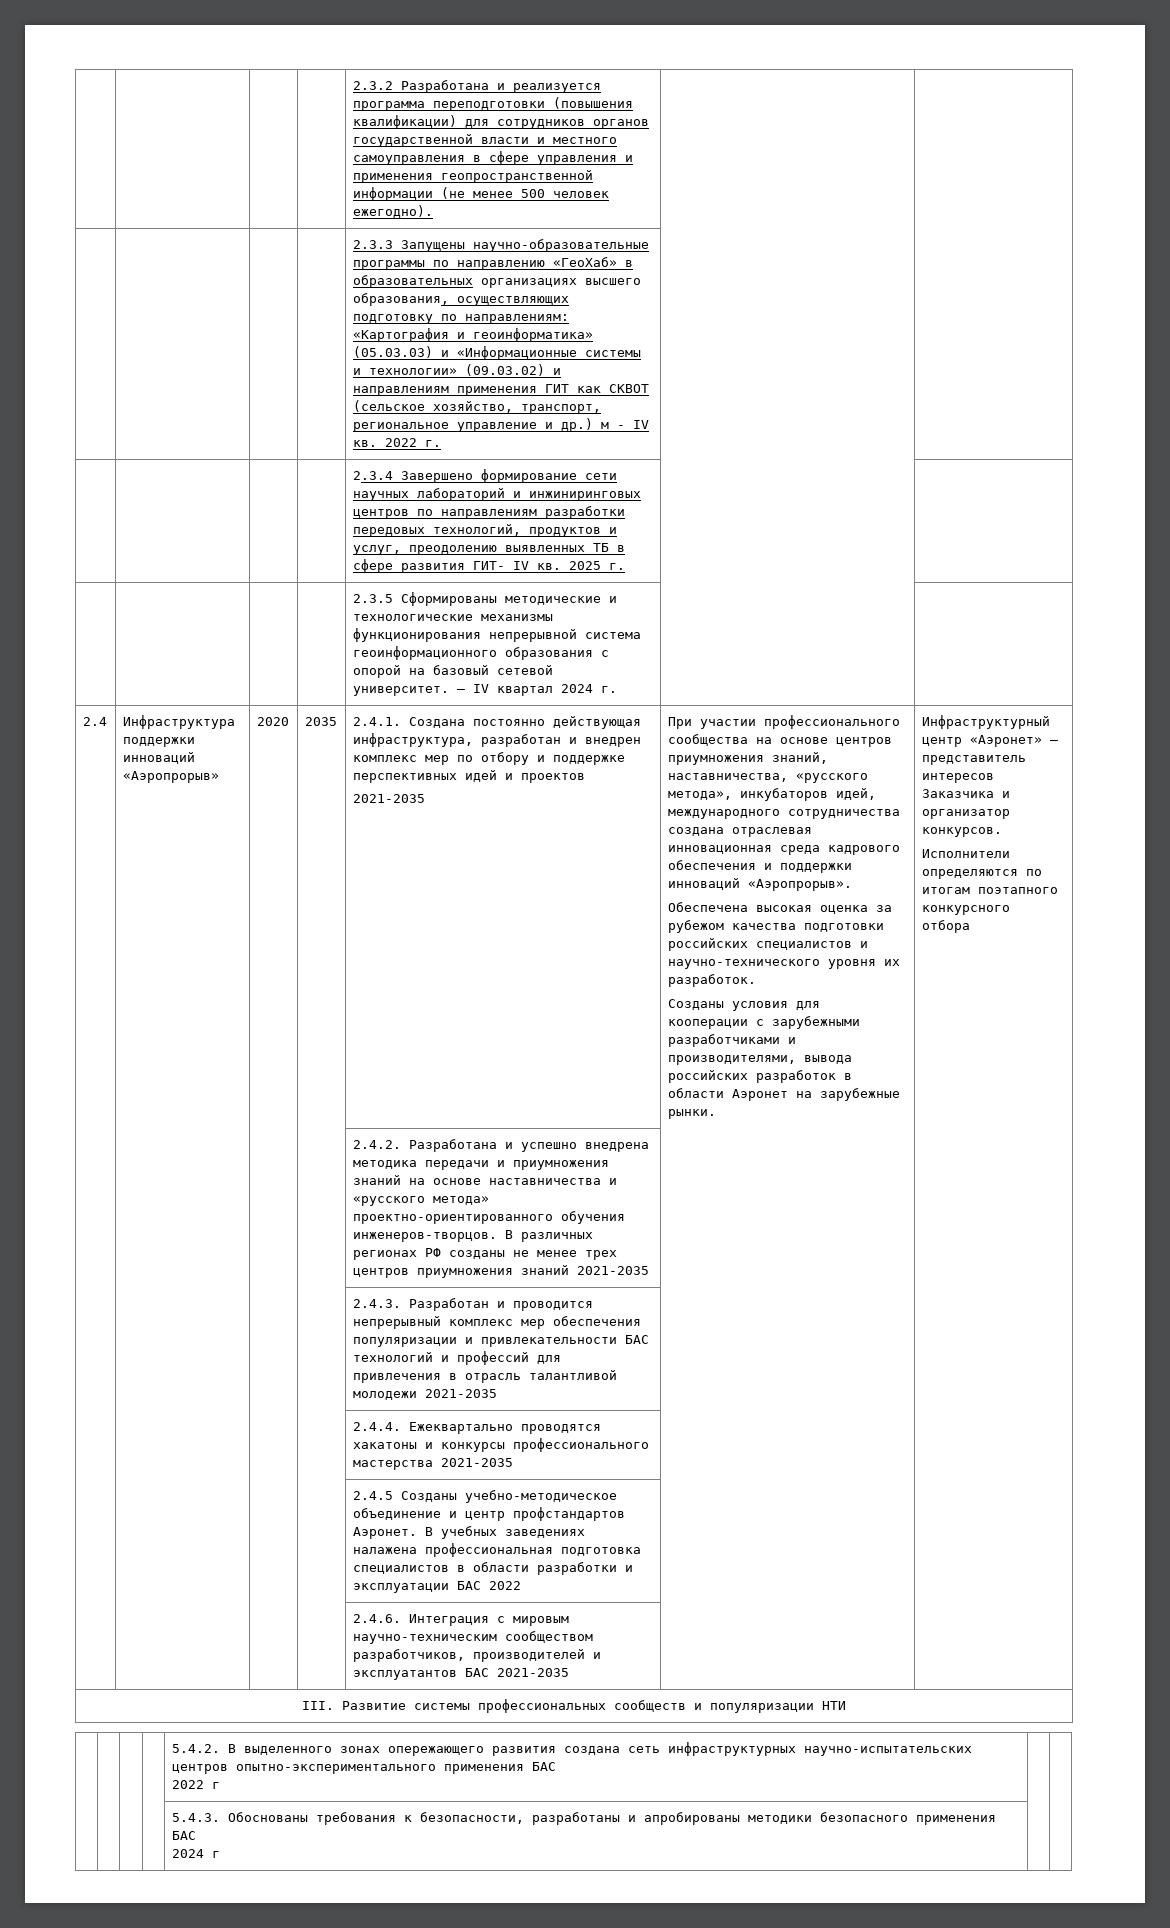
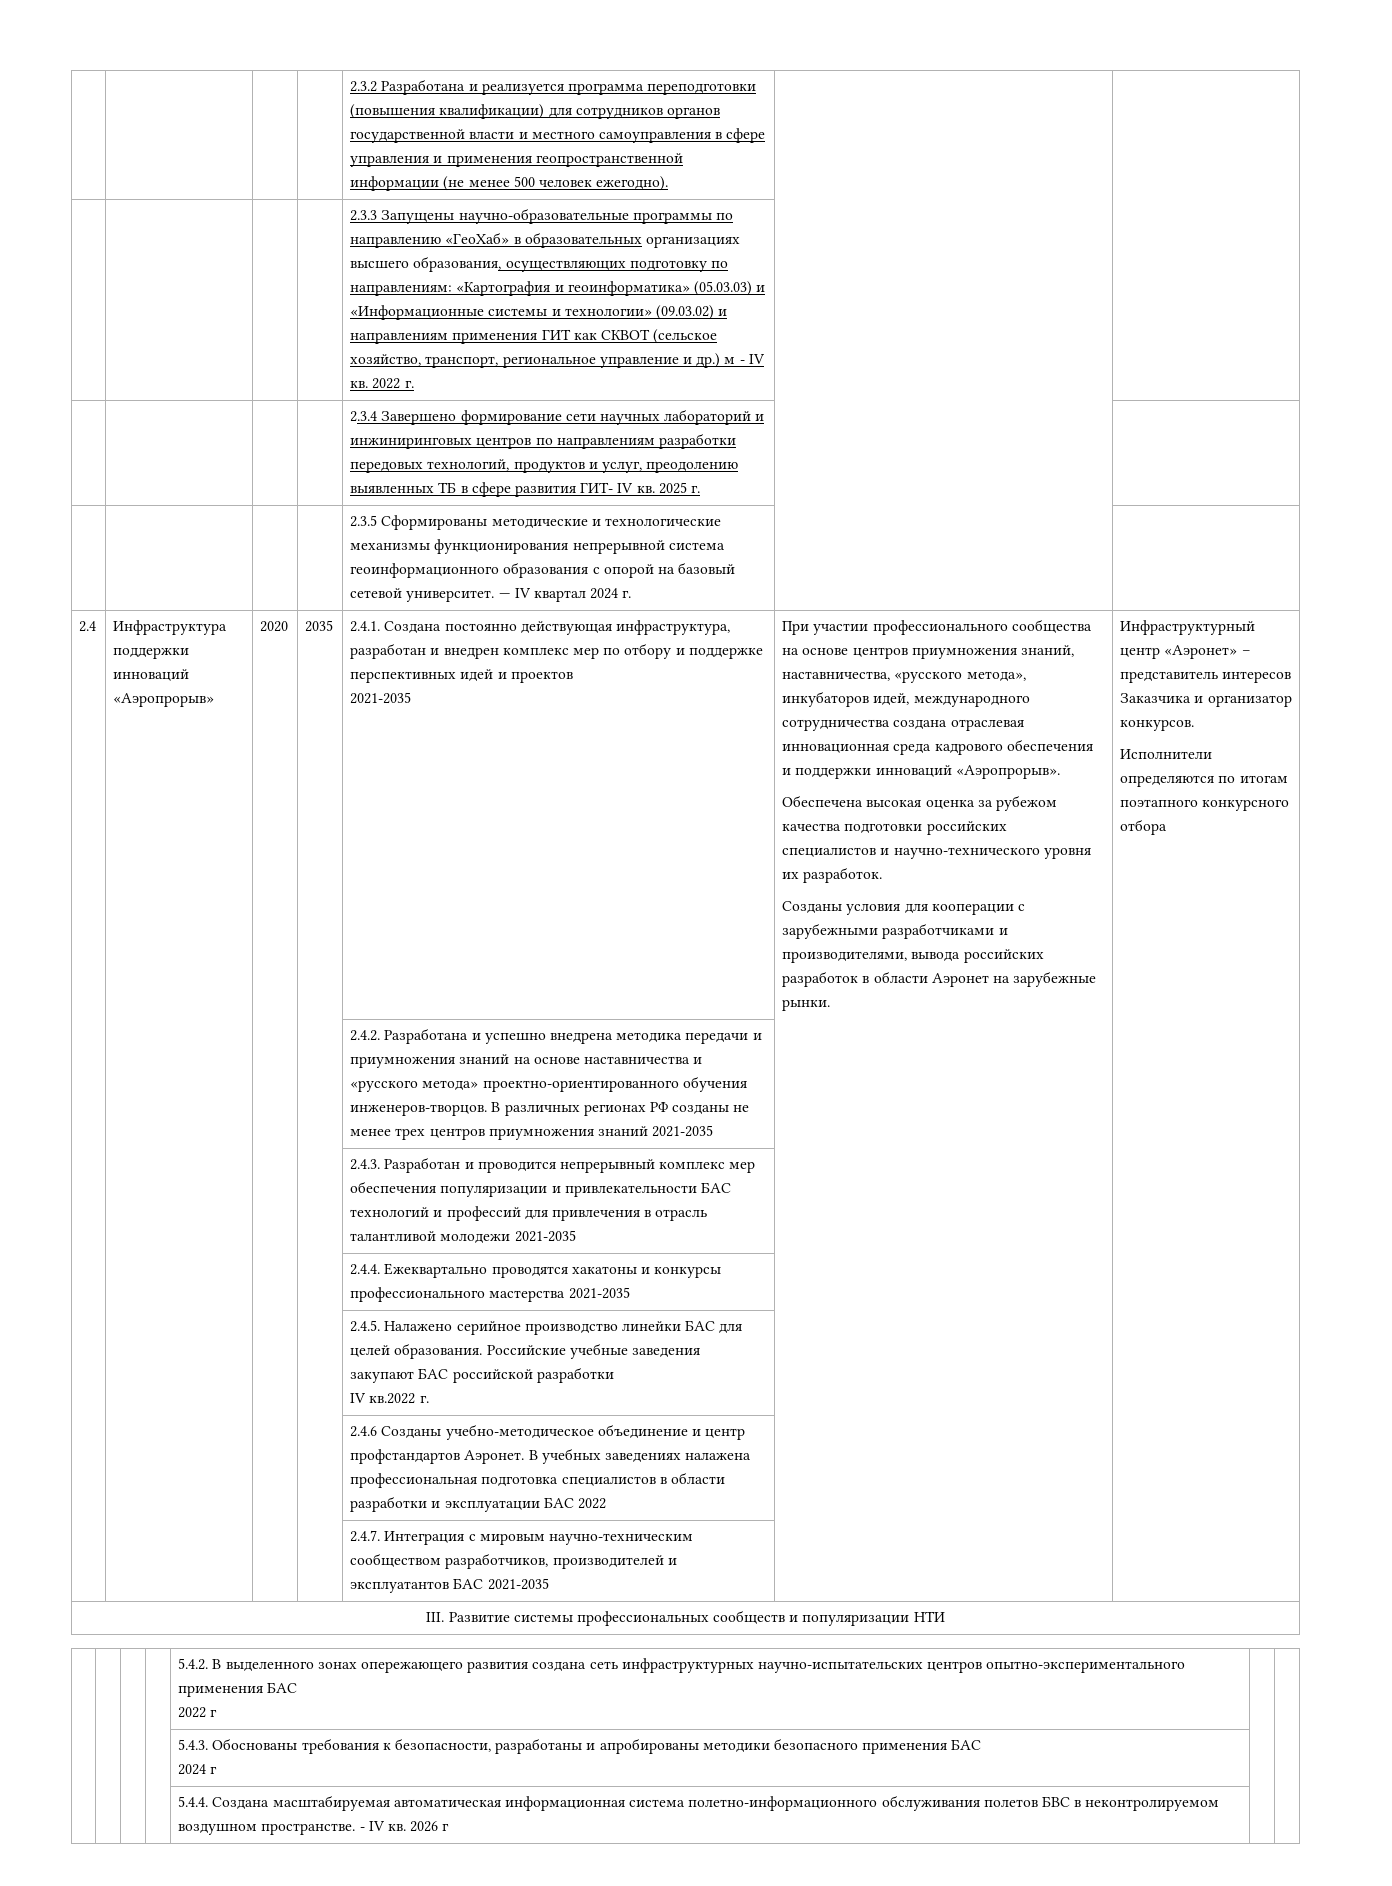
[352,1491,393,1500] 2.4.5 -> [350,1320,743,1335] [350,1343,700,1359] [350,1367,614,1383] [350,1393,429,1404] [350,1426,378,1437] 2.4.5. Налажено серийное производство линейки БАС для целей образования. Российские учебные заведения закупают БАС российской разработки // IV кв.2022 г. | | // | | | | 2.4.6
[352,1614,401,1623] 2.4.6. -> [350,1530,381,1542] 2.4.7.
(220, 1854) none -> [178,1795,1220,1811] [178,1821,450,1835] // | | | | 5.4.4. Создана масштабируемая автоматическая информационная система полетно-информационного обслуживания полетов БВС в неконтролируемом воздушном пространстве. - IV кв. 2026 г | |

